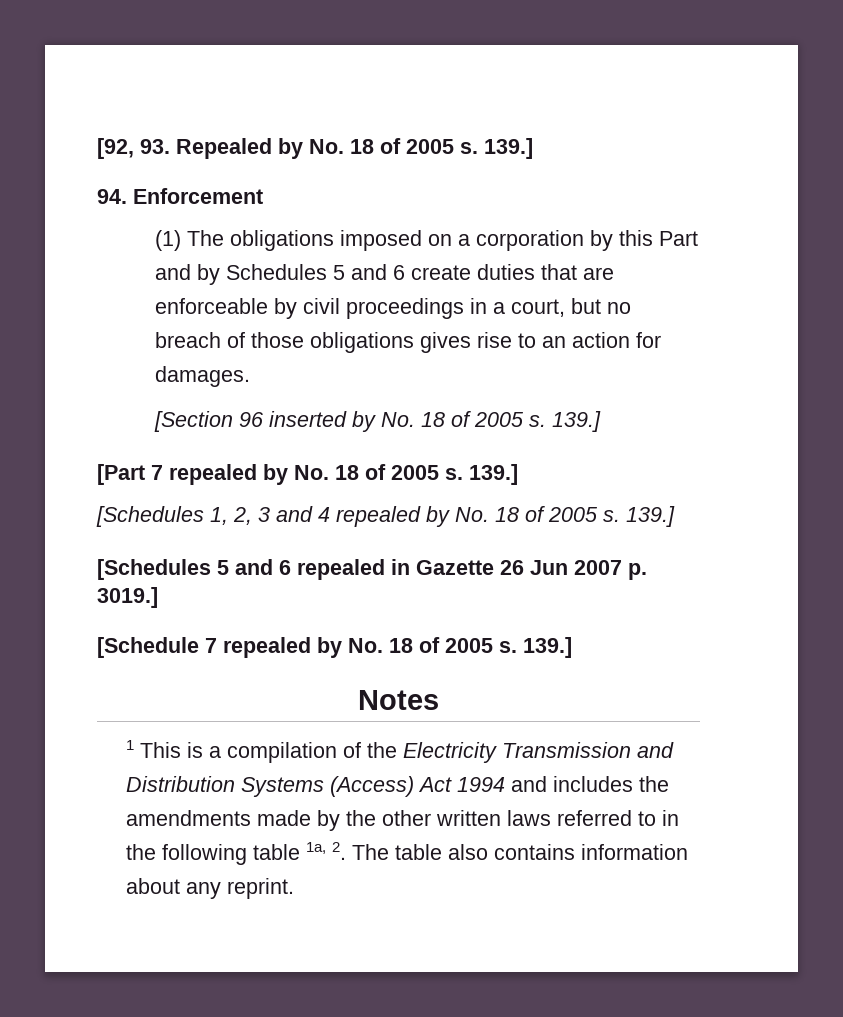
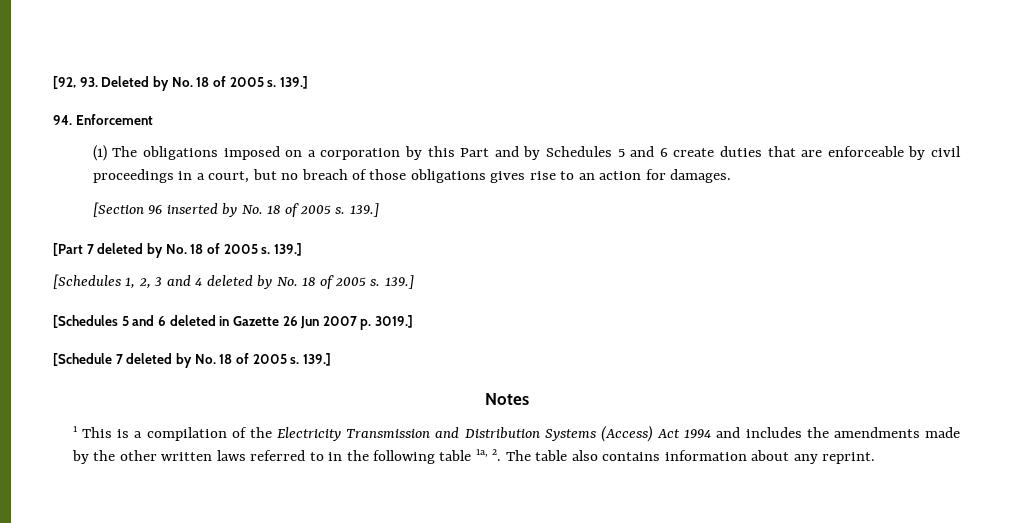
[176,138,272,159] Repealed -> [101,76,150,87] Deleted
[169,464,257,485] repealed -> [97,243,144,254] deleted
[336,506,421,527] repealed -> [206,275,253,286] deleted
[297,559,385,580] repealed -> [169,315,216,326] deleted
[223,637,311,658] repealed -> [126,353,173,364] deleted

